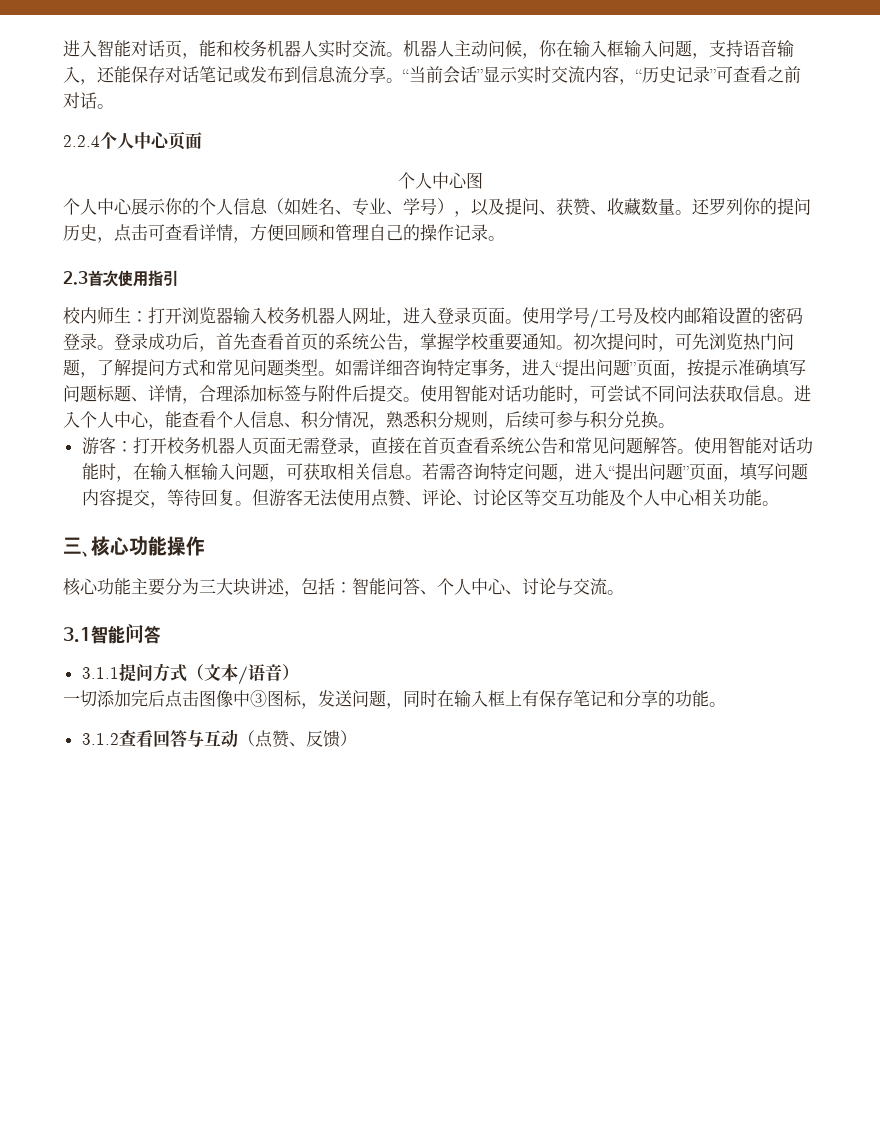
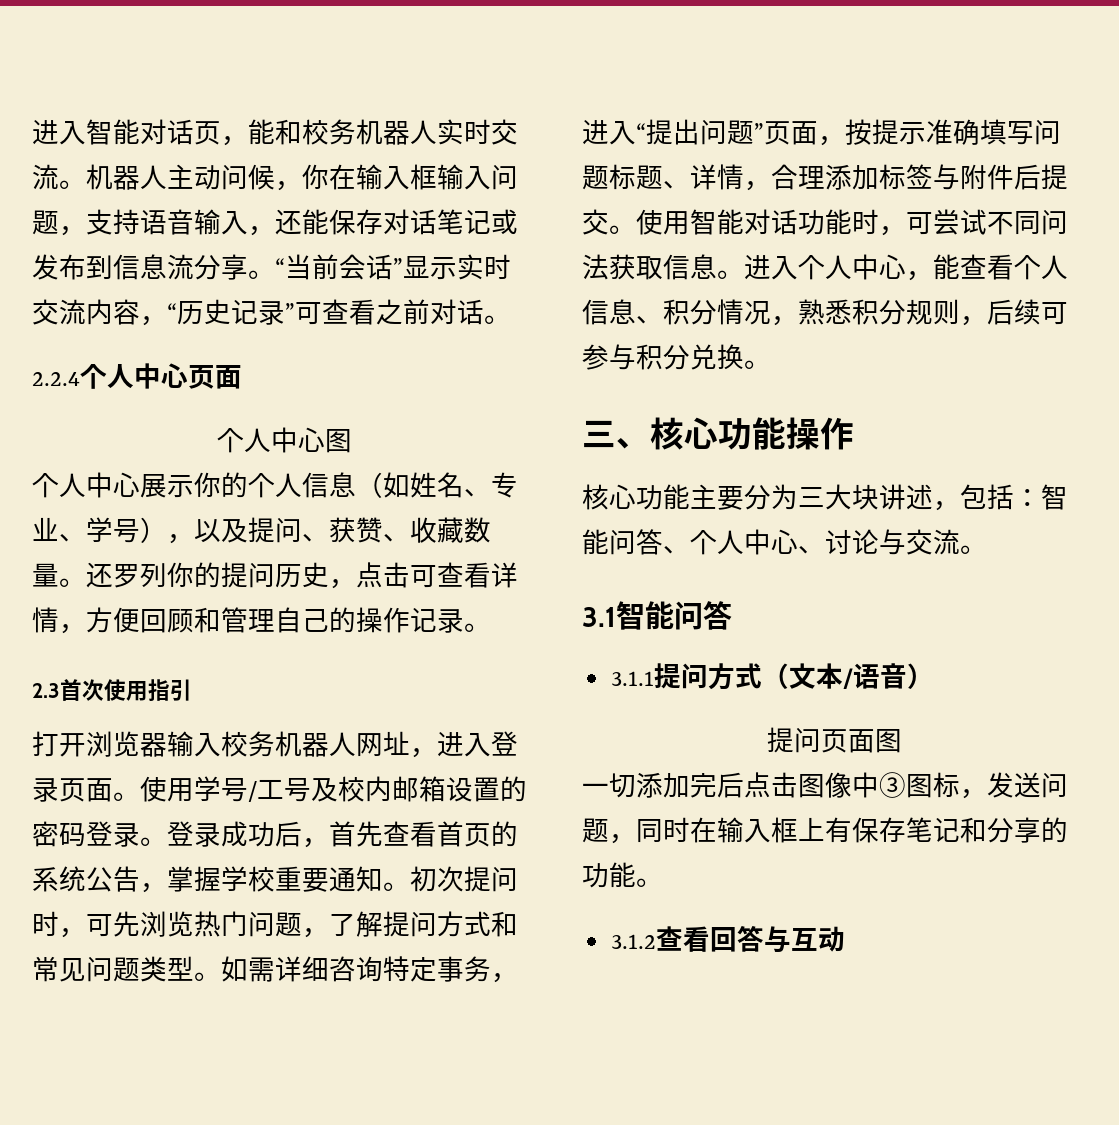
[63,306,148,324] 校内师生： -> (192, 690) none
[81,437,813,456] [81,463,808,482] [81,489,779,508] // 游客：打开校务机器人页面无需登录，直接在首页查看系统公告和常见问题解答。使用智能对话功能时，在输入框输入问题，可获取相关信息。若需咨询特定问题，进入“提出问题”页面，填写问题内容提交，等待回复。但游客无法使用点赞、评论、讨论区等交互功能及个人中心相关功能。 -> (771, 364) none
(299, 672) none -> [767,727,902,753] // 提问页面图
[237,730,357,748] （点赞、反馈） -> (846, 939) none

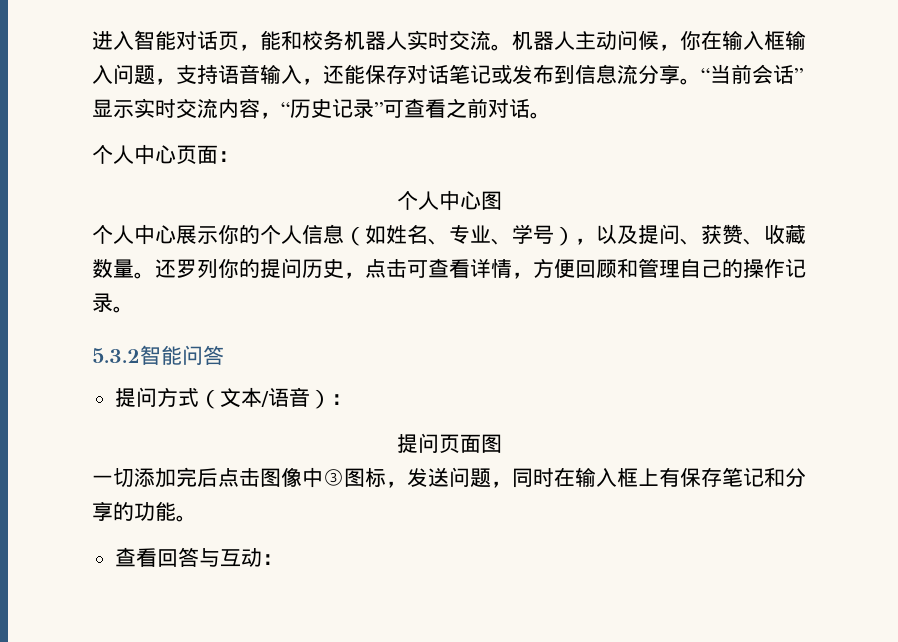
[32,372,80,386] 2.2.4 -> (551, 115) none
(242, 377) none -> [218,151,239,162] ：
[32,679,192,701] [32,731,518,758] [32,776,527,802] [32,821,518,848] [32,866,518,893] [32,911,518,938] [32,956,518,983] [582,119,1061,146] [582,164,1068,191] [582,209,1068,236] [582,254,1068,281] [582,299,1068,326] [582,344,771,370] [582,417,854,450] [582,484,1068,511] [582,529,987,555] [582,607,616,627] 2.3首次使用指引 // 打开浏览器输入校务机器人网址，进入登录页面。使用学号/工号及校内邮箱设置的密码登录。登录成功后，首先查看首页的系统公告，掌握学校重要通知。初次提问时，可先浏览热门问题，了解提问方式和常见问题类型。如需详细咨询特定事务，进入“提出问题”页面，按提示准确填写问题标题、详情，合理添加标签与附件后提交。使用智能对话功能时，可尝试不同问法获取信息。进入个人中心，能查看个人信息、积分情况，熟悉积分规则，后续可参与积分兑换。 // 三、核心功能操作 // 核心功能主要分为三大块讲述，包括：智能问答、个人中心、讨论与交流。 // 3.1 -> [92,348,140,363] 5.3.2
[611,671,655,686] 3.1.1 -> (224, 355) none
(935, 676) none -> [330,394,352,405] ：
[611,934,657,949] 3.1.2 -> (197, 518) none
(846, 939) none -> [261,554,283,565] ：

